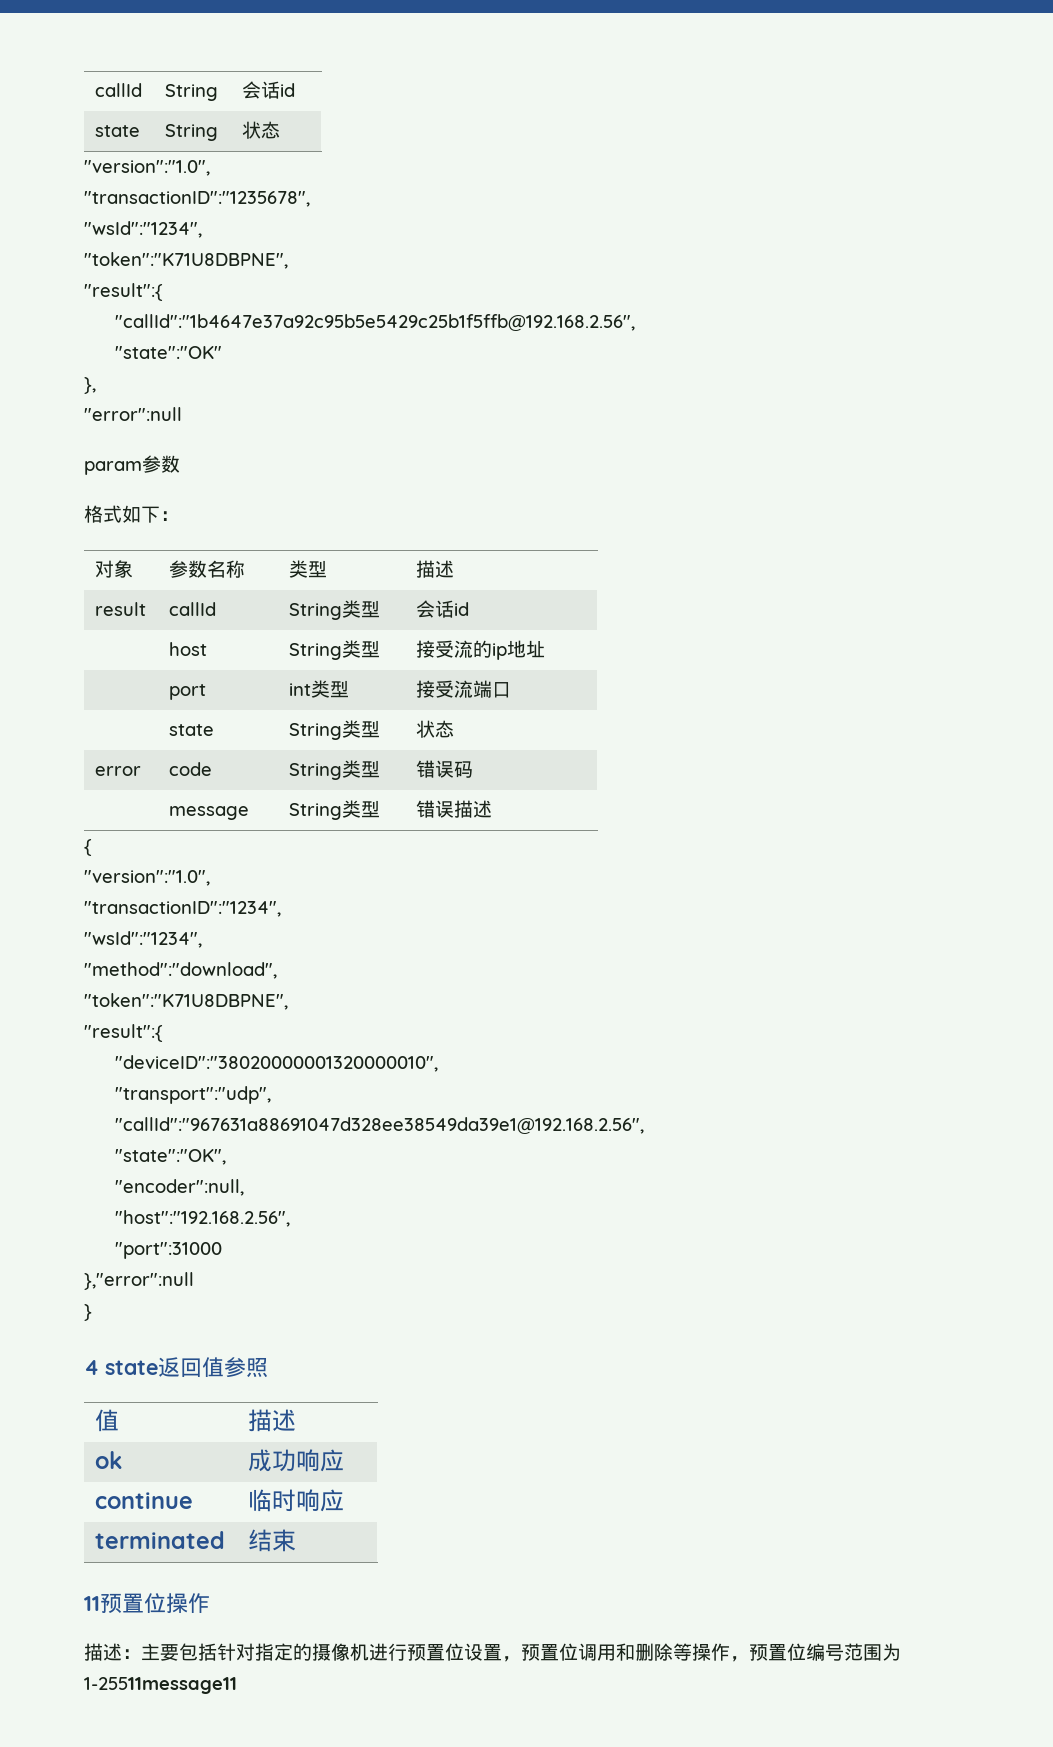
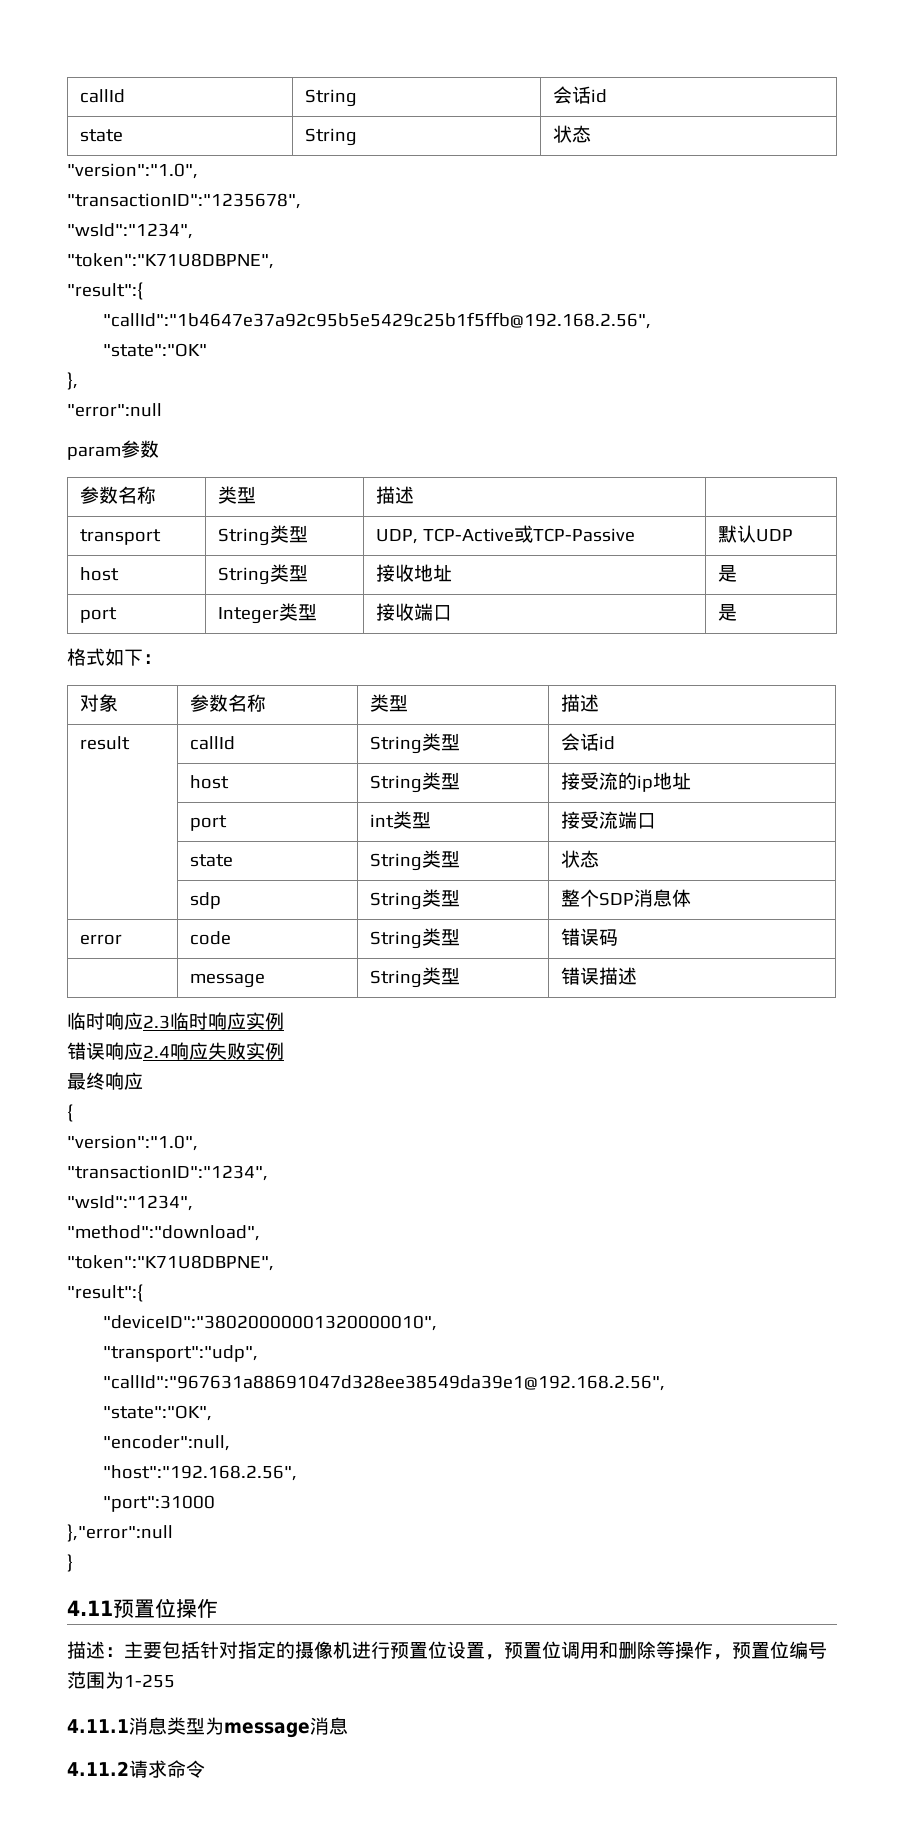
(180, 464) none -> [79,486,156,504] [217,486,256,504] [375,486,414,504] [79,529,161,545] [217,525,308,546] [375,525,635,544] [717,525,793,543] [79,567,119,581] [217,564,308,585] [375,564,452,582] [717,565,737,582] [79,607,117,623] [217,603,317,624] [375,603,452,621] [717,604,737,621] // 参数名称 | 类型 | 描述 | // transport | String类型 | UDP, TCP-Active或TCP-Passive | 默认UDP // host | String类型 | 接收地址 | 是 // port | Integer类型 | 接收端口 | 是
(455, 729) none -> [189,892,221,909] [369,889,460,910] [560,889,691,907] // | sdp | String类型 | 整个SDP消息体
(493, 809) none -> [67,1012,284,1030] [67,1042,284,1060] [67,1072,143,1090] // 临时响应2.3临时响应实例 // 错误响应2.4响应失败实例 // 最终响应
[84,1357,268,1378] [95,1409,120,1432] [248,1409,297,1432] [95,1451,123,1469] [248,1449,345,1472] [95,1492,194,1509] [248,1489,345,1512] [95,1531,226,1549] [248,1529,297,1552] [84,1596,100,1611] 4 state返回值参照 // 值 | 描述 // ok | 成功响应 // continue | 临时响应 // terminated | 结束 // 11 -> [67,1600,113,1616] 4.11
[84,1677,237,1694] 1-25511message11 -> [124,1674,175,1688] [67,1717,348,1738] [67,1760,205,1778] 1-255 // 4.11.1消息类型为message消息 // 4.11.2请求命令

